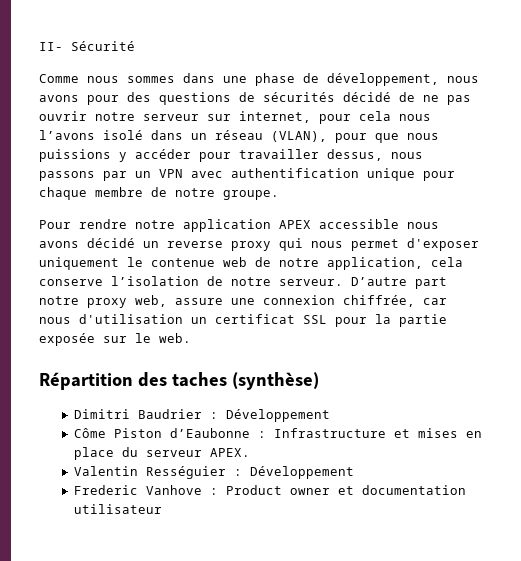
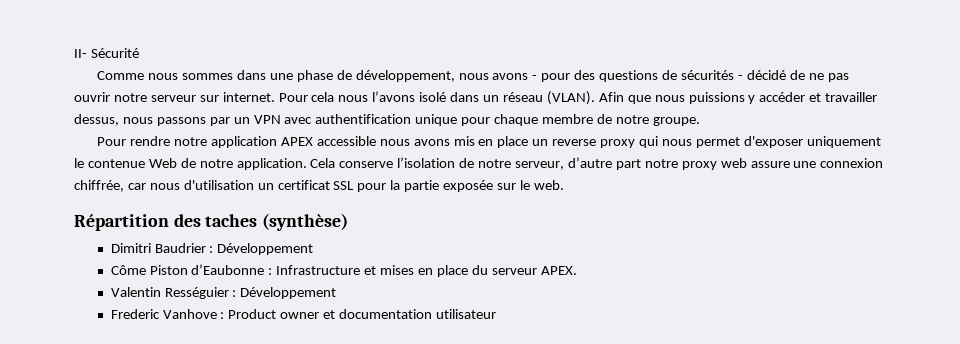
(79, 98) none -> [532,75,538,80] -
(335, 97) none -> [737,75,743,80] -
[239,111,351,124] internet, pour -> [222,92,308,102] internet. Pour
[271,131,367,143] (VLAN), pour -> [546,91,624,105] (VLAN). Afin
[199,152,231,162] pour -> [809,93,822,102] et
[87,238,135,248] décidé -> [453,136,529,148] mis en place
[223,257,463,270] web de notre application, cela -> [148,158,336,170] Web de notre application. Cela
[279,277,407,286] serveur. D’autre -> [515,157,612,170] serveur, d’autre
[135,295,167,307] web, -> [720,158,747,168] web

